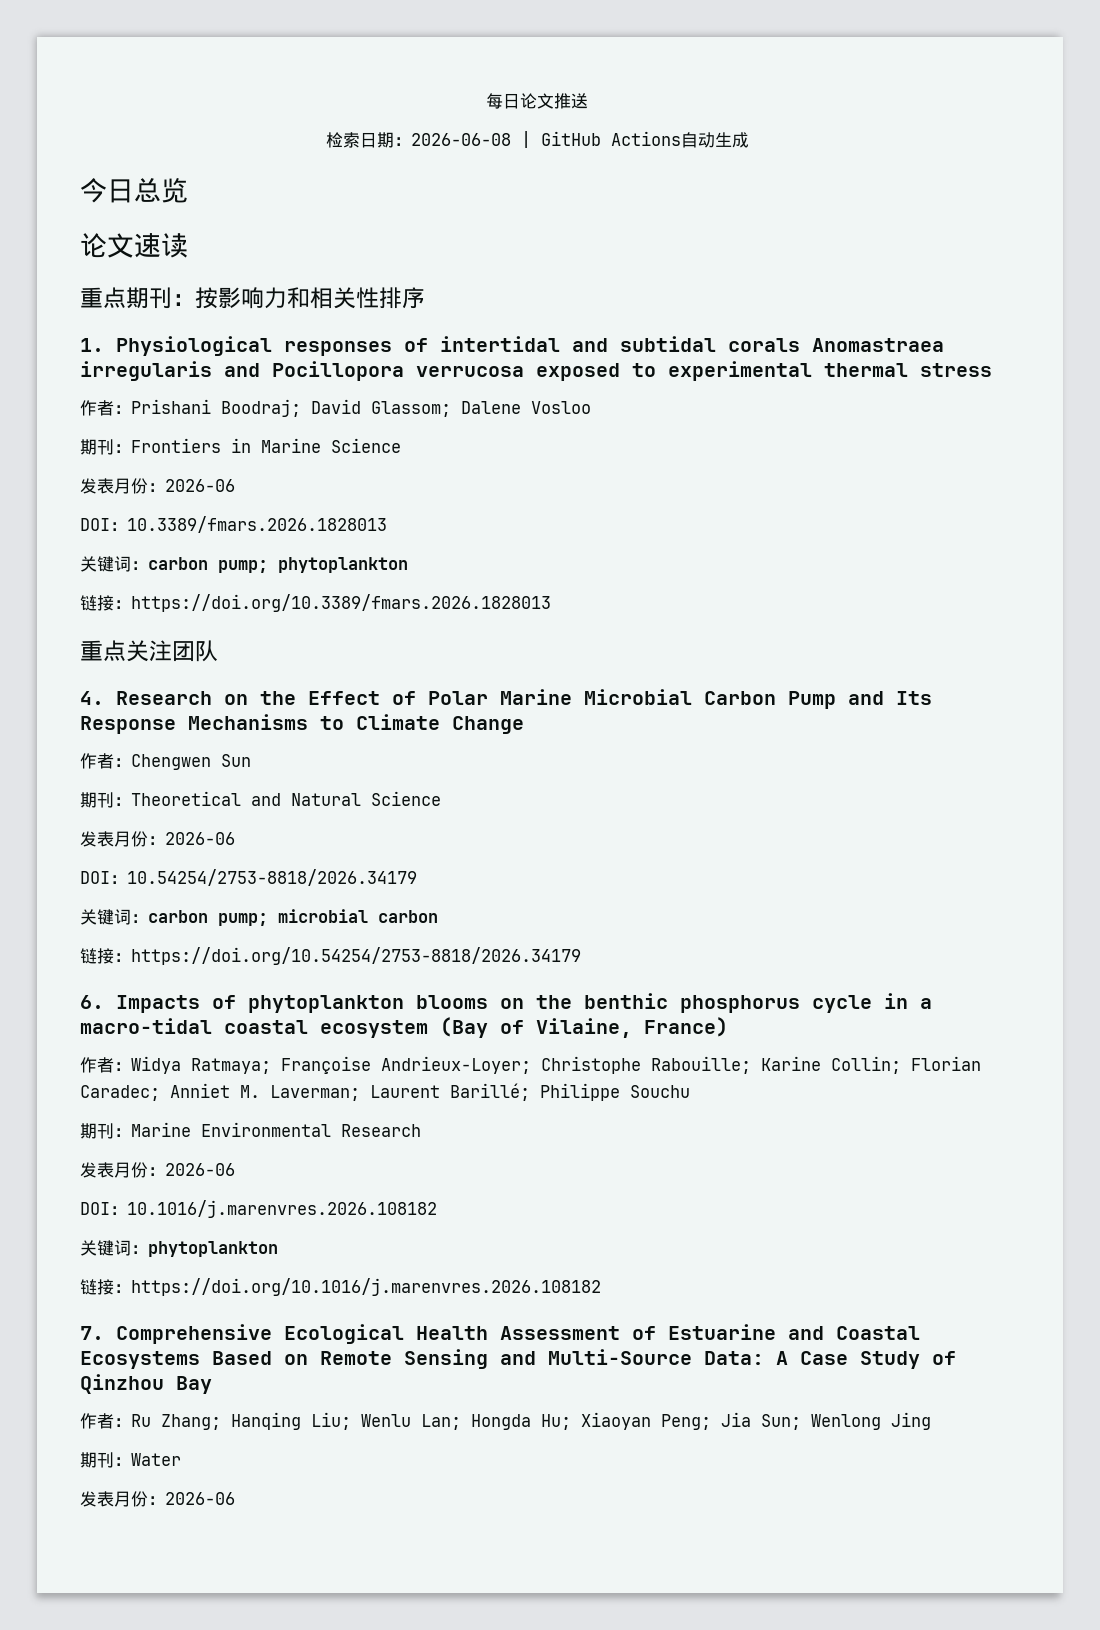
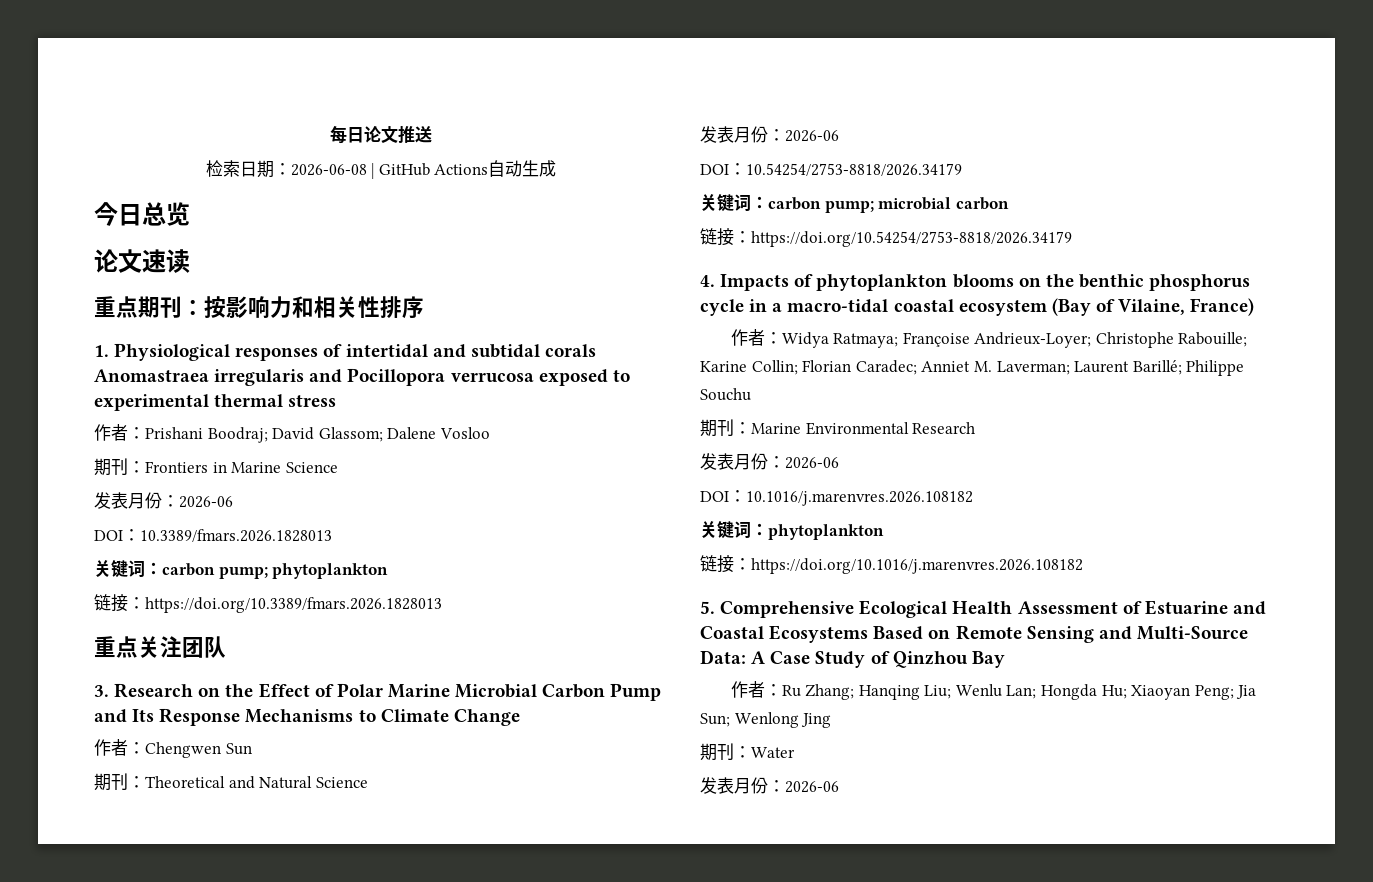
[80,691,104,705] 4. -> [94,685,109,697] 3.
[80,995,104,1009] 6. -> [700,275,715,287] 4.
[80,1326,104,1340] 7. -> [700,601,715,614] 5.

